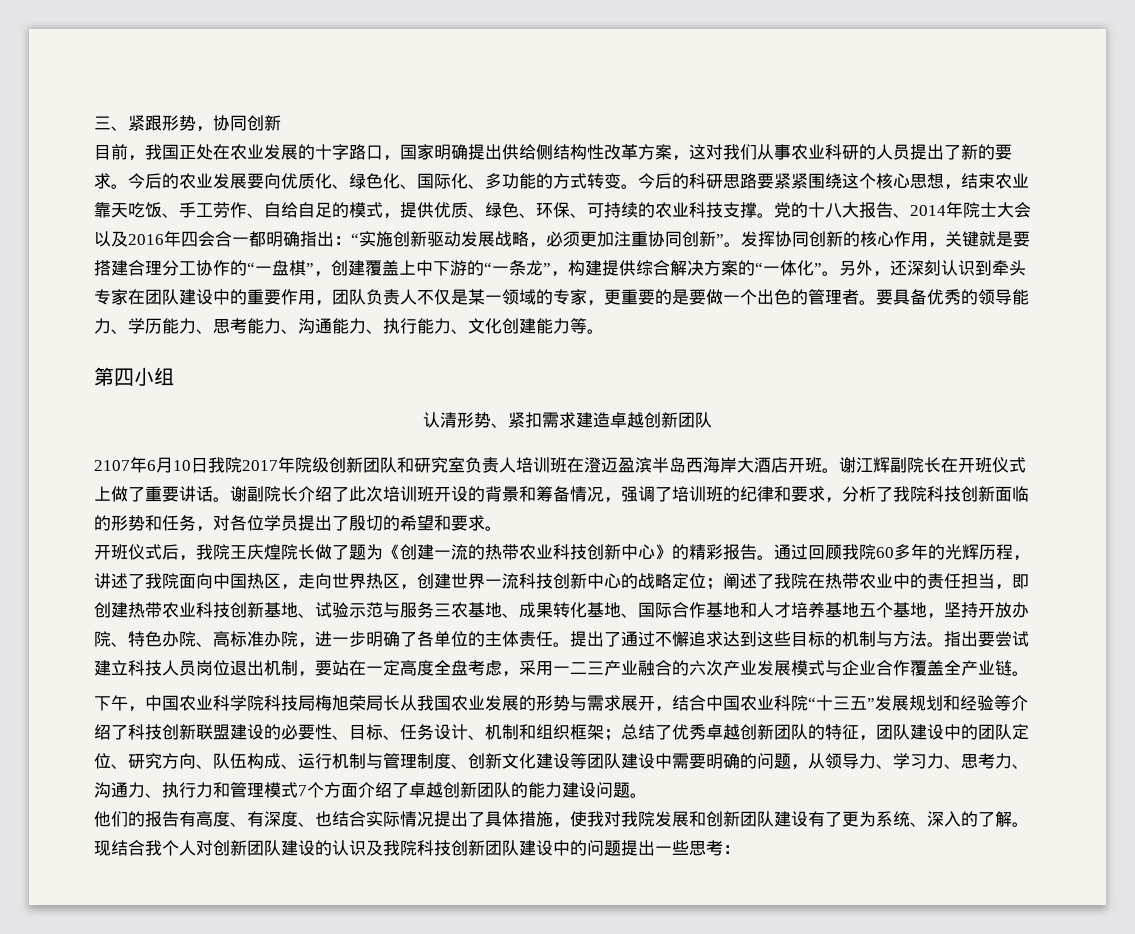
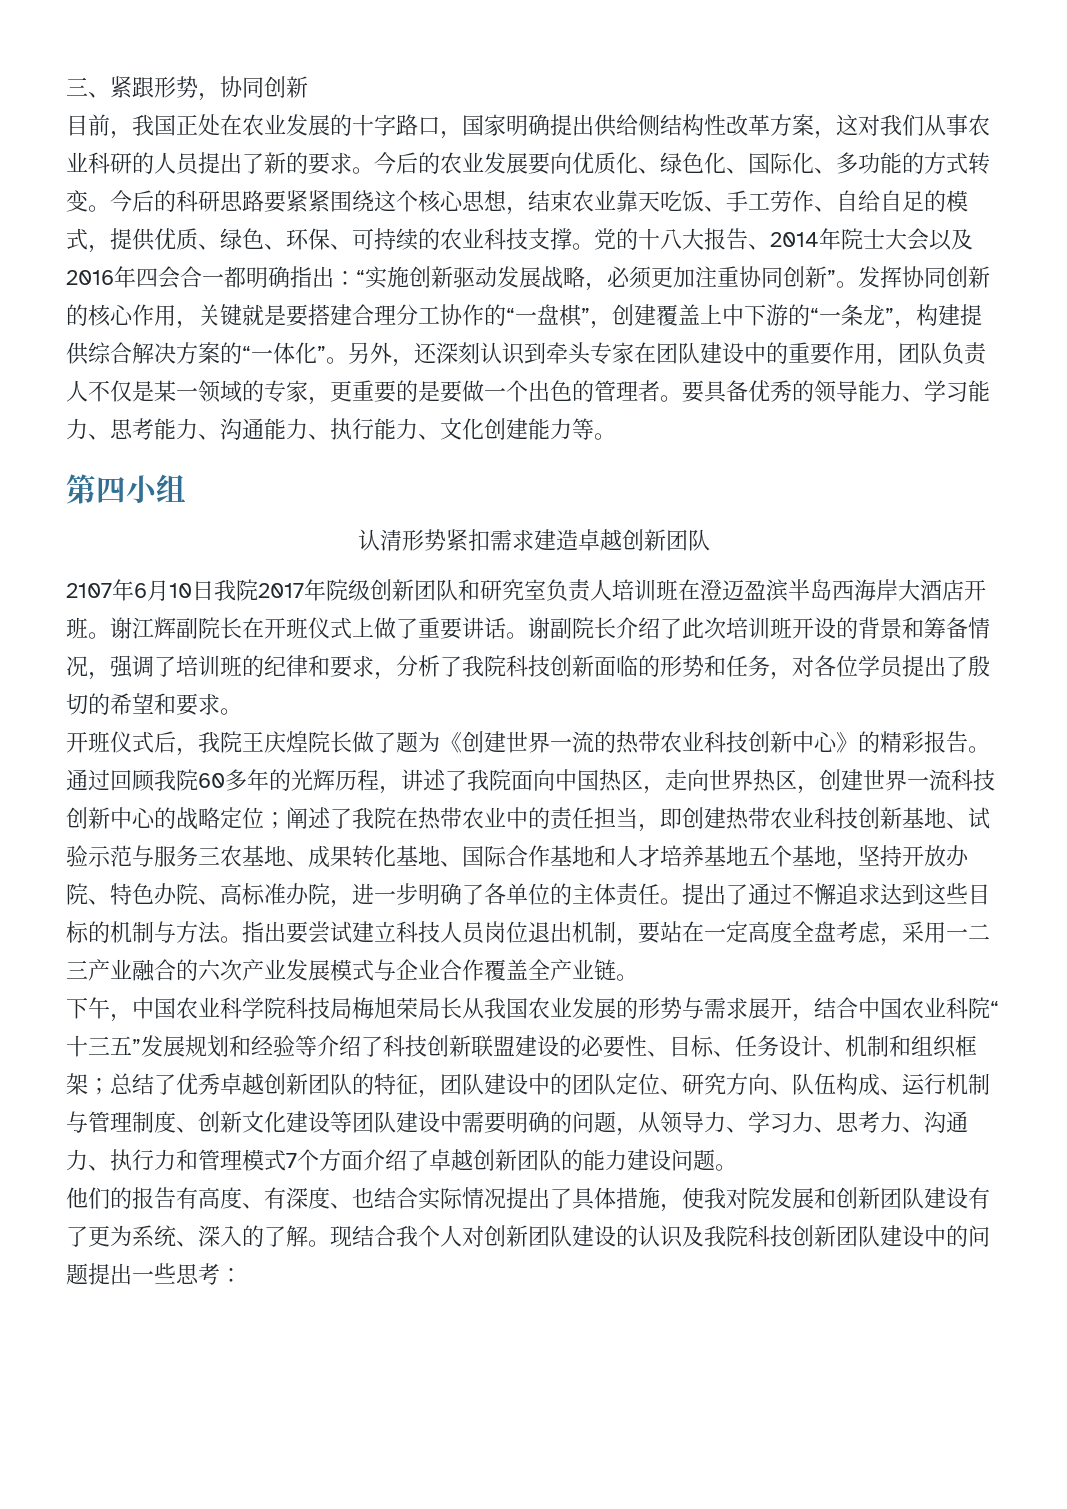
[145,318,162,334] 历 -> [946,381,968,402] 习
[491,423,508,428] 、 -> (446, 540) none
(434, 552) none -> [506,731,550,753] 世界
[621,811,638,827] 我 -> (748, 1198) none

